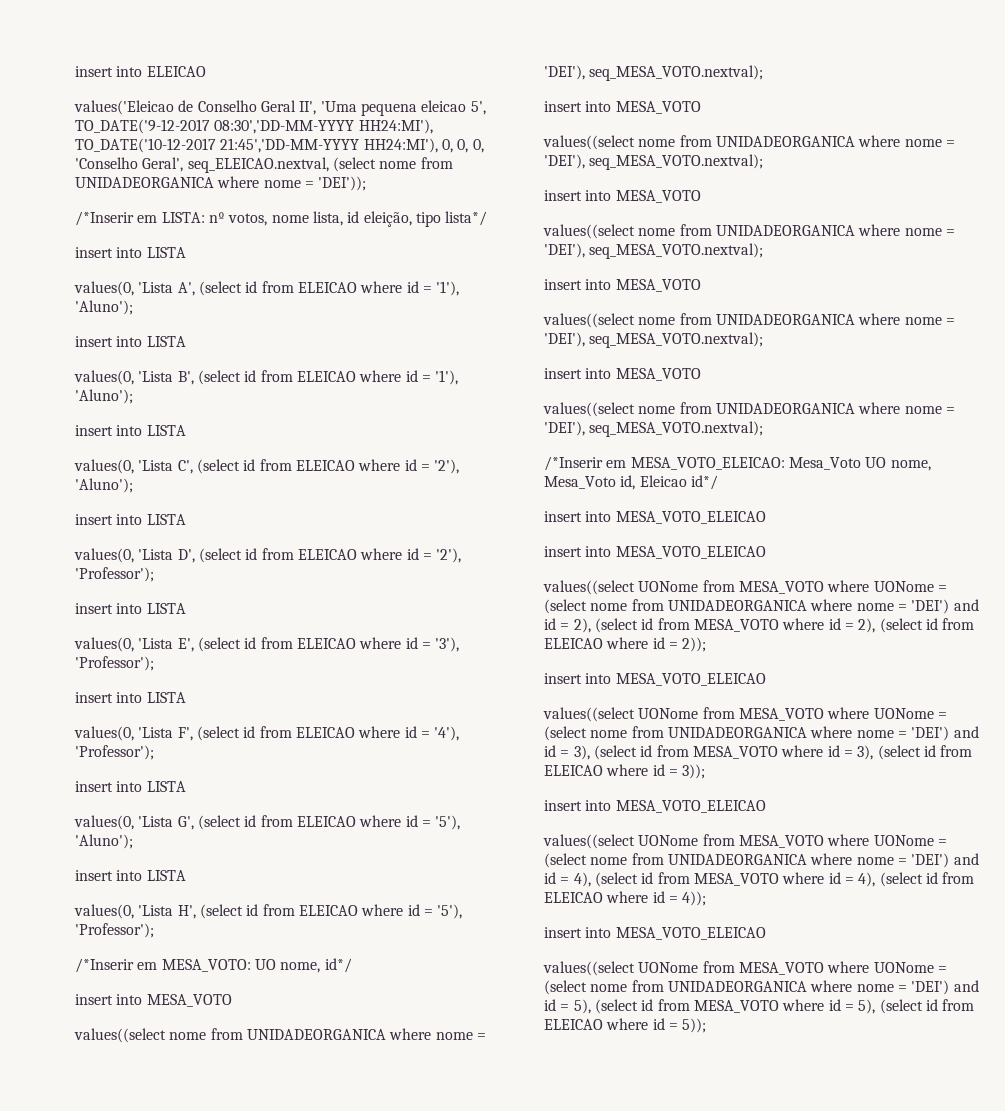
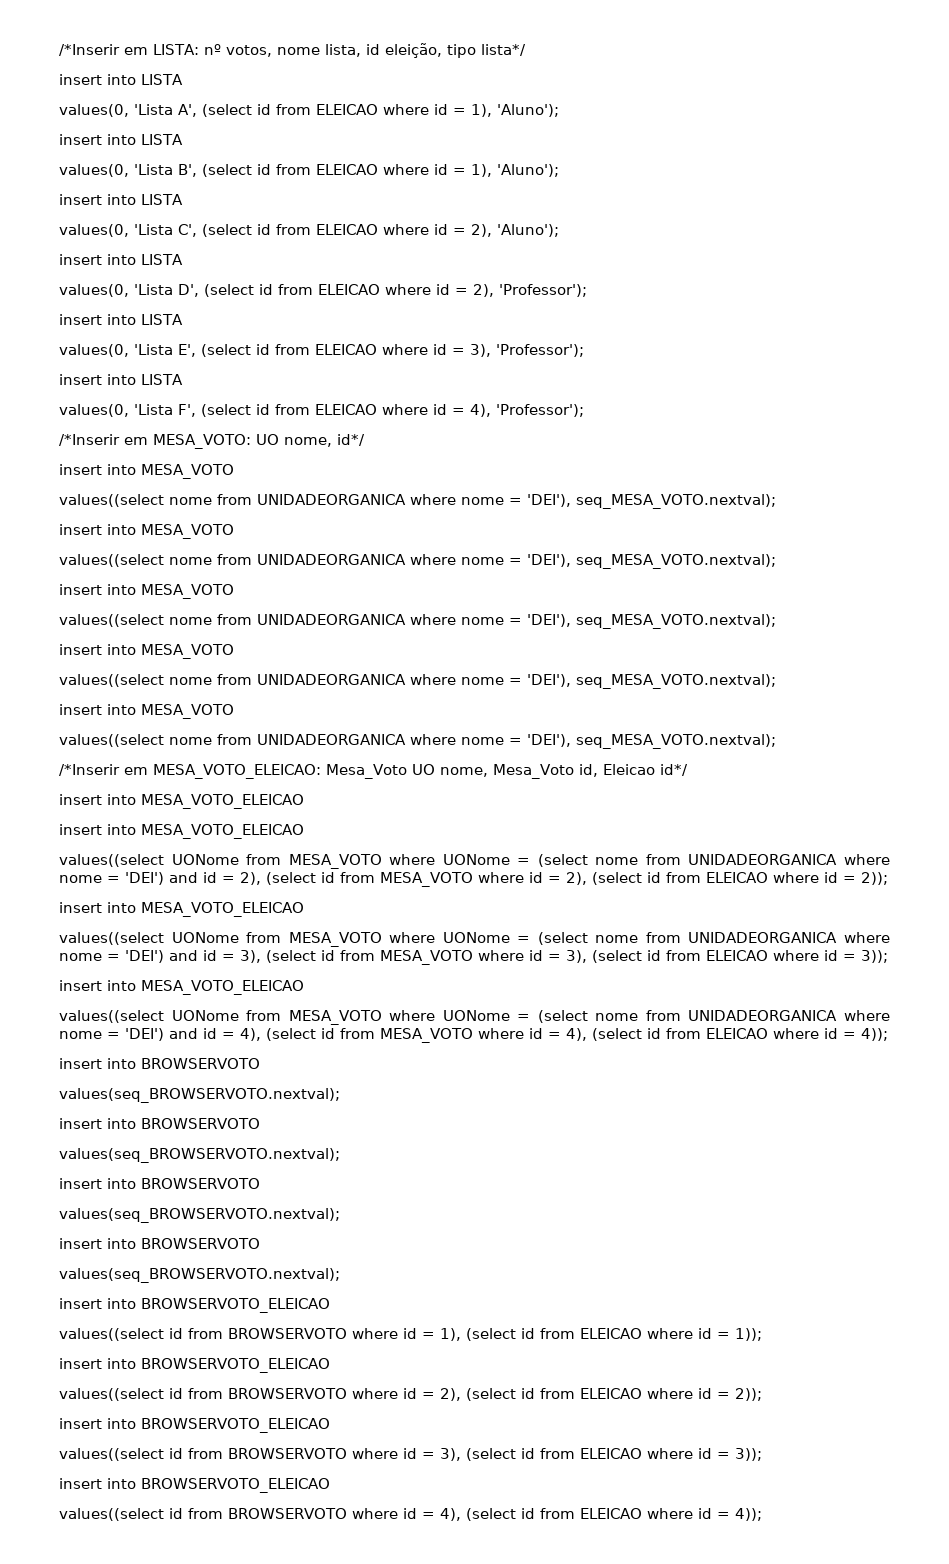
[75,66,206,77] [74,100,486,116] [75,119,433,134] [75,138,484,153] [75,157,453,173] [75,176,367,191] insert into ELEICAO // values('Eleicao de Conselho Geral II', 'Uma pequena eleicao 5', TO_DATE('9-12-2017 08:30','DD-MM-YYYY HH24:MI'), TO_DATE('10-12-2017 21:45','DD-MM-YYYY HH24:MI'), 0, 0, 0, 'Conselho Geral', seq_ELEICAO.nextval, (select nome from UNIDADEORGANICA where nome = 'DEI')); // -> (59, 50) none
[436,281,460,296] '1'), -> [471,104,492,117] 1),
[435,370,459,385] '1'), -> [471,164,492,177] 1),
[434,459,460,474] '2'), -> [471,224,492,237] 2),
[436,548,462,563] '2'), -> [473,284,494,297] 2),
[435,637,460,652] '3'), -> [470,344,491,357] 3),
[434,726,460,741] [75,745,154,760] [75,781,186,792] [74,815,461,830] [75,834,133,849] [75,870,186,881] [74,904,463,919] '4'), 'Professor'); // insert into LISTA // values(0, 'Lista G', (select id from ELEICAO where id = '5'), 'Aluno'); // insert into LISTA // values(0, 'Lista H', (select id from ELEICAO where id = '5'), -> [470,404,491,417] 4),
[615,927,766,940] [543,961,947,976] [544,980,979,995] [544,999,975,1014] [544,1018,707,1033] MESA_VOTO_ELEICAO // values((select UONome from MESA_VOTO where UONome = (select nome from UNIDADEORGANICA where nome = 'DEI') and id = 5), (select id from MESA_VOTO where id = 5), (select id from ELEICAO where id = 5)); -> [141,1058,260,1069] [59,1088,340,1103] [59,1118,260,1129] [59,1148,340,1163] [59,1178,260,1189] [59,1208,340,1223] [59,1238,260,1249] [59,1268,340,1283] [59,1298,330,1313] [59,1328,762,1341] [59,1358,330,1373] [59,1388,762,1401] [59,1418,330,1433] [59,1448,762,1461] [59,1478,330,1493] [59,1508,762,1521] BROWSERVOTO // values(seq_BROWSERVOTO.nextval); // insert into BROWSERVOTO // values(seq_BROWSERVOTO.nextval); // insert into BROWSERVOTO // values(seq_BROWSERVOTO.nextval); // insert into BROWSERVOTO // values(seq_BROWSERVOTO.nextval); // insert into BROWSERVOTO_ELEICAO // values((select id from BROWSERVOTO where id = 1), (select id from ELEICAO where id = 1)); // insert into BROWSERVOTO_ELEICAO // values((select id from BROWSERVOTO where id = 2), (select id from ELEICAO where id = 2)); // insert into BROWSERVOTO_ELEICAO // values((select id from BROWSERVOTO where id = 3), (select id from ELEICAO where id = 3)); // insert into BROWSERVOTO_ELEICAO // values((select id from BROWSERVOTO where id = 4), (select id from ELEICAO where id = 4));

